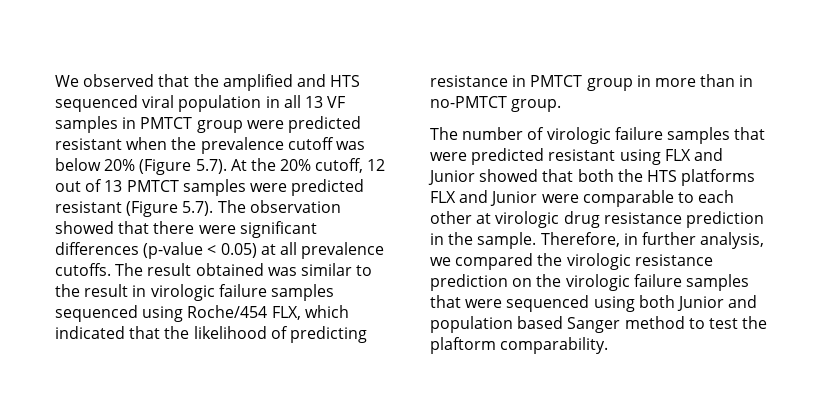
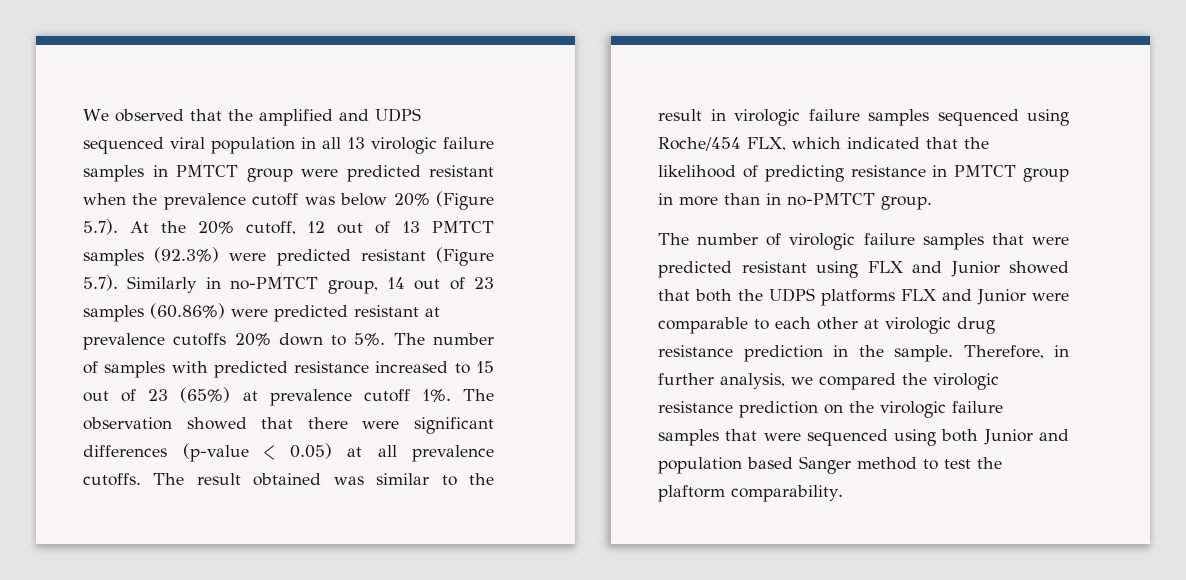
[330,75,361,87] HTS -> [374,108,421,122] UDPS
[327,96,346,108] VF -> [371,137,494,154] virologic failure
(246, 187) none -> [154,247,220,263] (92.3%)
(214, 208) none -> [127,276,494,294] [83,303,440,322] [83,333,494,350] [83,361,494,378] [83,387,451,406] Similarly in no-PMTCT group, 14 out of 23 samples (60.86%) were predicted resistant at prevalence cutoffs 20% down to 5%. The number of samples with predicted resistance increased to 15 out of 23 (65%) at prevalence cutoff 1%.
[646,170,677,182] HTS -> [769,288,815,302] UDPS

